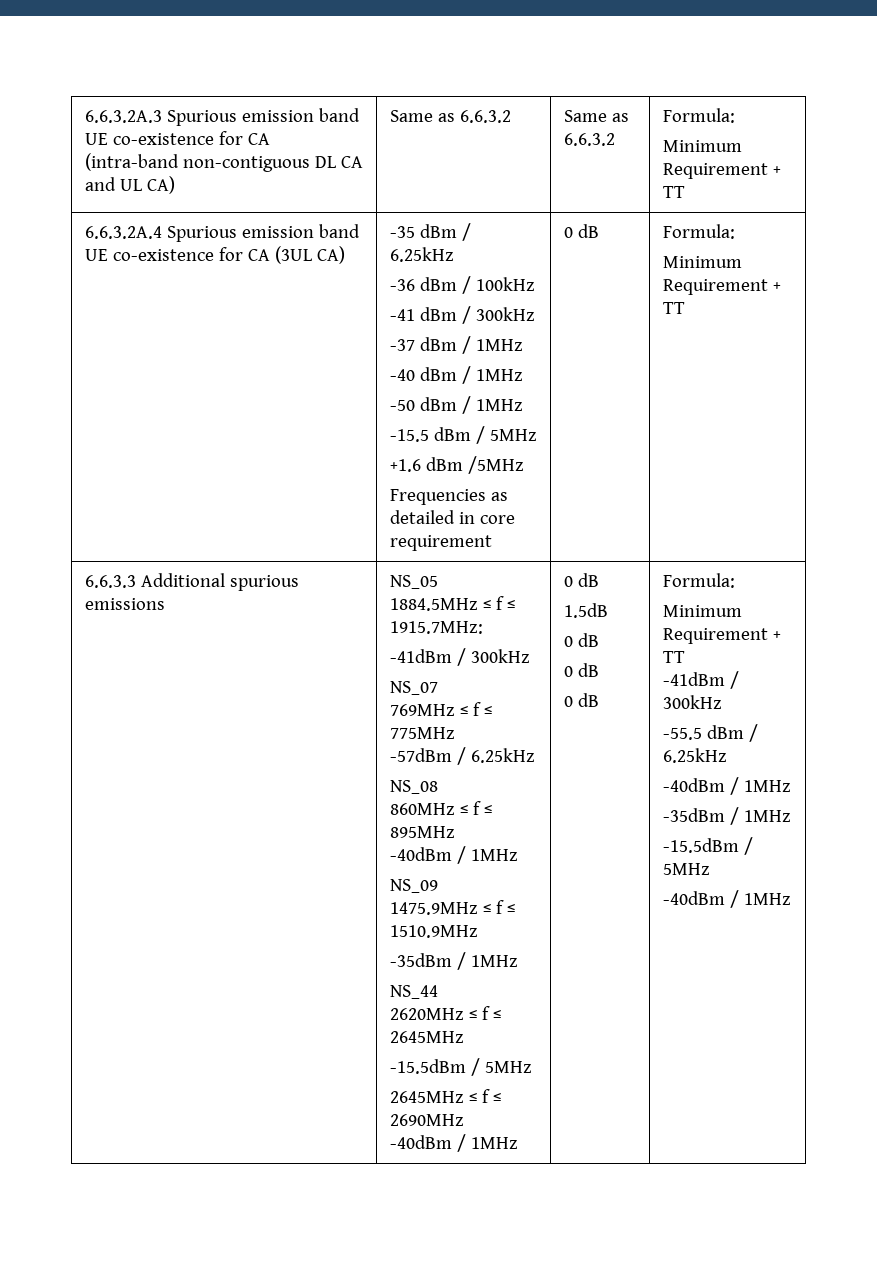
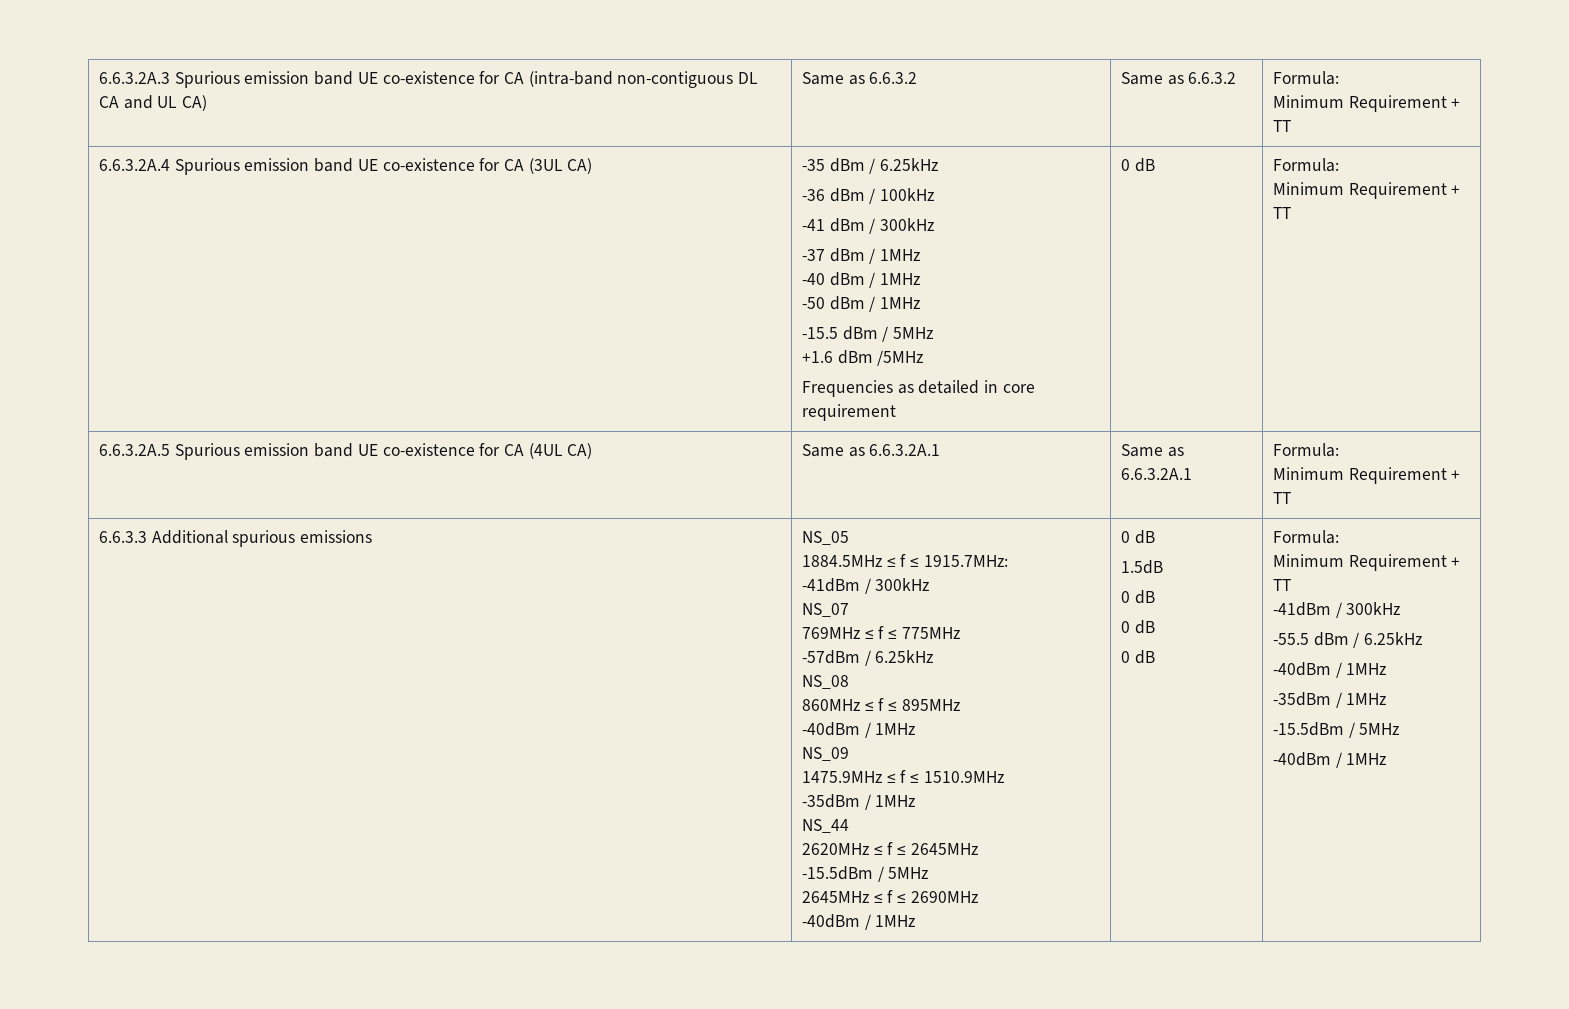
(685, 308) none -> [98,443,593,460] [801,444,941,457] [1120,444,1184,457] [1120,468,1192,480] [1272,443,1339,457] [1272,467,1461,484] [1272,492,1291,504] // 6.6.3.2A.5 Spurious emission band UE co-existence for CA (4UL CA) | Same as 6.6.3.2A.1 | Same as 6.6.3.2A.1 | Formula: // Minimum Requirement + TT

